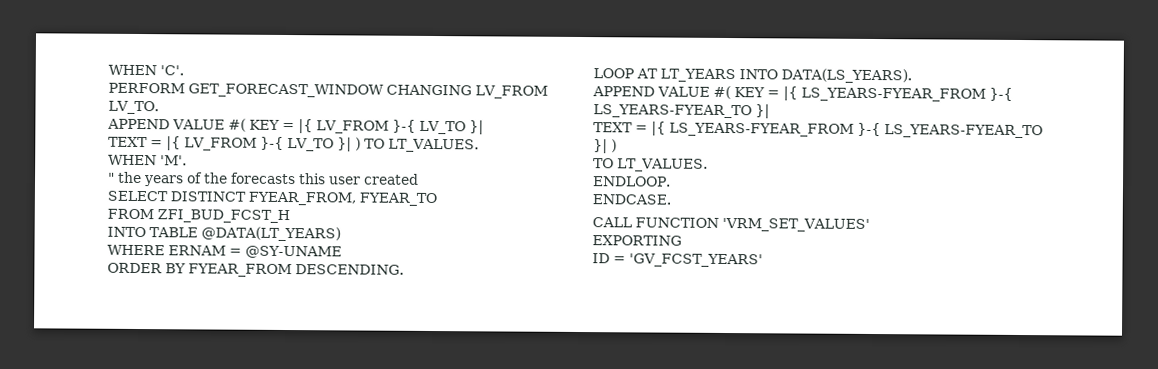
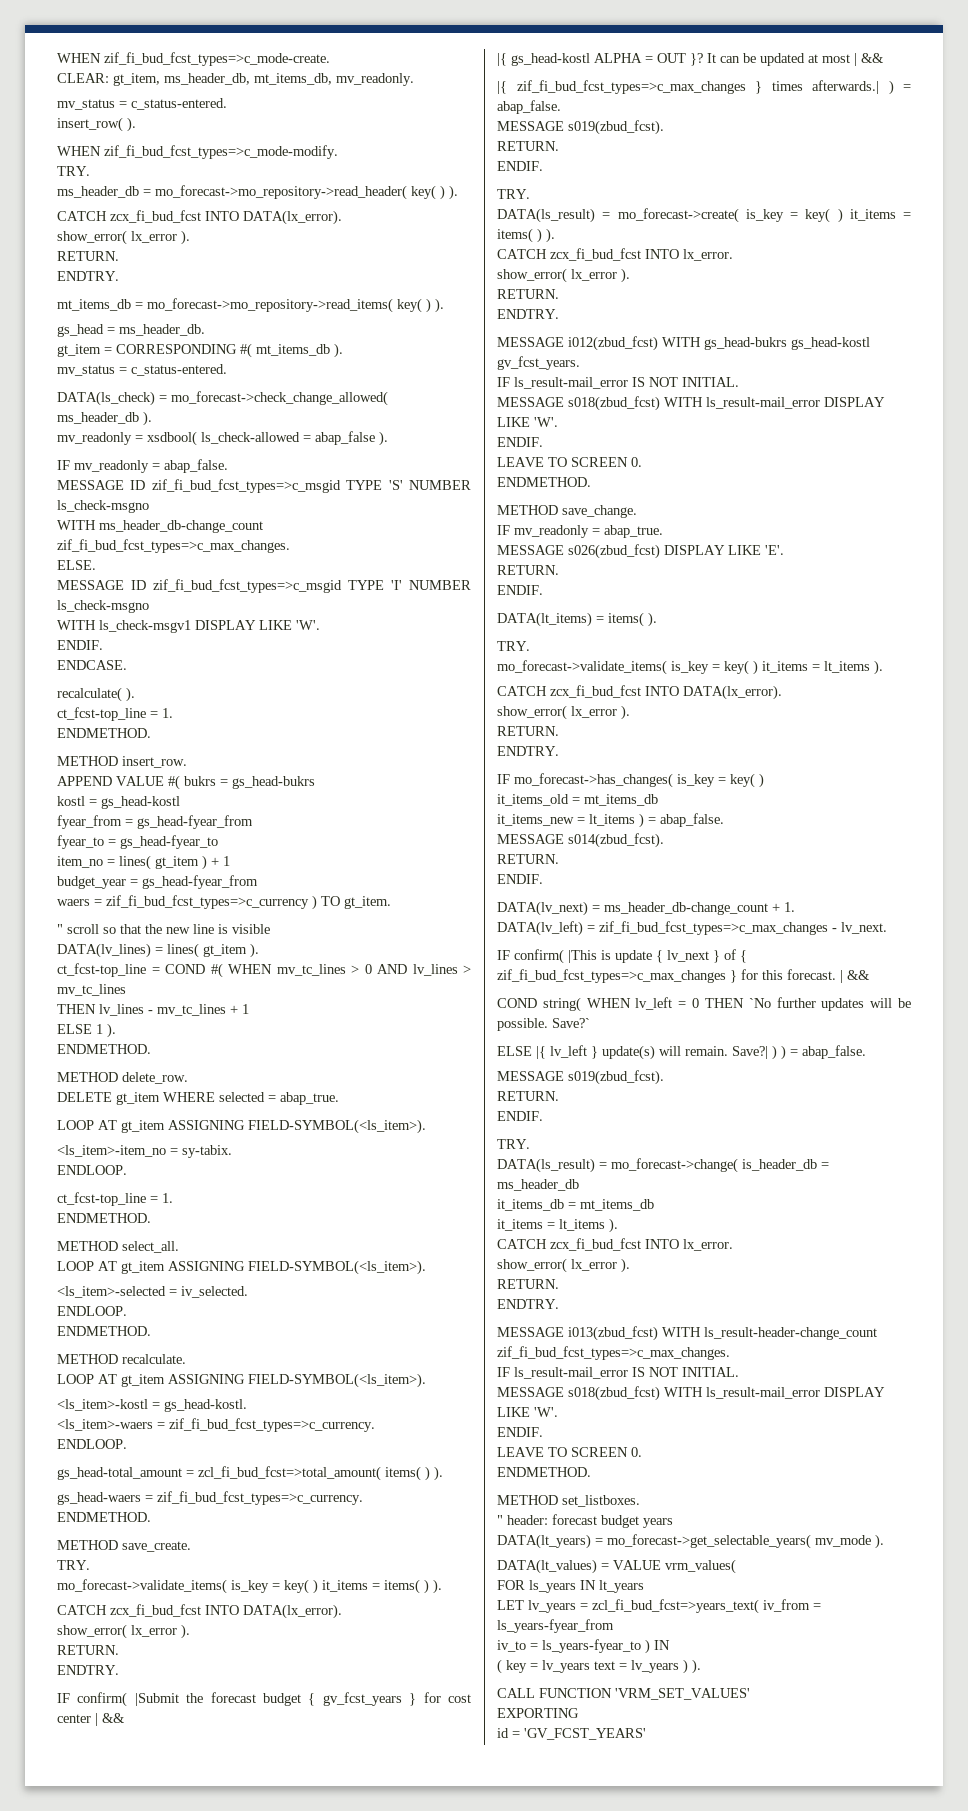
[108,64,184,76] [108,82,548,99] [108,100,159,115] [107,118,484,135] [108,136,479,153] [108,154,187,166] [108,171,419,187] [107,190,437,207] [107,208,290,224] [107,226,341,242] [107,244,342,259] [107,262,404,278] [593,68,912,84] [592,85,1013,102] [593,104,770,119] [593,121,1043,139] [593,139,617,154] [593,158,708,172] [592,176,671,187] [592,194,671,205] WHEN 'C'. // PERFORM GET_FORECAST_WINDOW CHANGING LV_FROM LV_TO. // APPEND VALUE #( KEY = |{ LV_FROM }-{ LV_TO }| // TEXT = |{ LV_FROM }-{ LV_TO }| ) TO LT_VALUES. // WHEN 'M'. // " the years of the forecasts this user created // SELECT DISTINCT FYEAR_FROM, FYEAR_TO // FROM ZFI_BUD_FCST_H // INTO TABLE @DATA(LT_YEARS) // WHERE ERNAM = @SY-UNAME // ORDER BY FYEAR_FROM DESCENDING. // LOOP AT LT_YEARS INTO DATA(LS_YEARS). // APPEND VALUE #( KEY = |{ LS_YEARS-FYEAR_FROM }-{ LS_YEARS-FYEAR_TO }| // TEXT = |{ LS_YEARS-FYEAR_FROM }-{ LS_YEARS-FYEAR_TO }| ) // TO LT_VALUES. // ENDLOOP. // ENDCASE. -> [57,52,330,66] [57,73,414,86] [57,98,227,110] [57,117,136,132] [57,145,338,159] [57,166,90,176] [57,185,458,200] [57,210,342,225] [57,230,190,245] [57,251,119,261] [57,271,119,281] [57,298,444,313] [57,324,205,337] [57,343,343,358] [57,364,227,376] [57,391,388,406] [57,411,152,426] [57,431,388,446] [57,459,228,473] [57,479,471,493] [57,500,149,513] [57,520,263,533] [57,539,290,553] [57,560,96,570] [57,579,471,593] [57,600,149,613] [57,620,320,633] [57,640,103,650] [57,660,127,670] [57,687,135,702] [57,707,173,721] [57,728,151,738] [57,756,187,768] [57,775,315,790] [57,796,180,809] [57,815,253,829] [57,835,218,849] [57,855,230,870] [57,875,258,889] [57,895,391,910] [57,924,270,934] [57,943,259,958] [57,963,471,978] [57,984,126,996] [57,1004,249,1016] [57,1023,116,1038] [57,1044,151,1054] [57,1072,188,1084] [57,1092,339,1105] [57,1119,426,1134] [57,1145,232,1158] [57,1165,127,1175] [57,1192,173,1206] [57,1213,151,1223] [57,1241,179,1253] [57,1260,426,1275] [57,1286,248,1298] [57,1306,127,1316] [57,1326,151,1336] [57,1354,186,1364] [57,1373,426,1388] [57,1399,247,1412] [57,1418,375,1432] [57,1439,127,1449] [57,1466,443,1481] [57,1491,363,1505] [57,1512,151,1522] [57,1540,191,1552] [57,1560,90,1570] [57,1579,442,1594] [57,1604,342,1619] [57,1624,190,1639] [57,1645,119,1655] [57,1665,119,1675] [57,1692,471,1707] [57,1713,125,1726] [497,53,884,66] [497,80,911,95] [497,100,561,114] [497,120,664,135] [497,141,559,151] [497,161,543,171] [497,189,530,199] [497,208,911,223] [497,228,555,243] [497,248,733,261] [497,268,630,283] [497,289,559,299] [497,309,559,319] [497,336,870,351] [497,356,580,370] [497,377,739,389] [497,396,885,411] [497,417,558,427] [497,437,543,447] [497,457,642,467] [497,477,591,487] [497,505,637,518] [497,525,663,538] [497,544,784,559] [497,565,559,575] [497,585,543,595] [497,612,657,627] [497,641,530,651] [497,660,883,675] [497,685,782,700] [497,705,630,720] [497,726,559,736] [497,746,559,756] [497,773,764,788] [497,794,658,806] [497,813,724,828] [497,833,664,848] [497,854,559,864] [497,874,543,884] [497,901,795,916] [497,921,887,936] [497,949,747,964] [497,969,870,983] [497,997,911,1012] [497,1018,590,1031] [497,1045,866,1060] [497,1070,664,1085] [497,1091,559,1101] [497,1111,543,1121] [497,1139,530,1149] [497,1158,829,1173] [497,1179,579,1191] [497,1199,654,1211] [497,1218,618,1233] [497,1238,733,1251] [497,1258,630,1273] [497,1279,559,1289] [497,1299,559,1309] [497,1326,877,1341] [497,1346,730,1360] [497,1367,739,1379] [497,1386,885,1401] [497,1407,558,1417] [497,1427,543,1437] [497,1447,642,1457] [497,1467,591,1477] [497,1495,640,1507] [497,1514,673,1528] [497,1534,884,1549] [497,1559,736,1574] [497,1580,644,1593] [497,1599,821,1614] [497,1619,614,1633] [497,1639,670,1654] [497,1659,701,1674] WHEN zif_fi_bud_fcst_types=>c_mode-create. // CLEAR: gt_item, ms_header_db, mt_items_db, mv_readonly. // mv_status = c_status-entered. // insert_row( ). // WHEN zif_fi_bud_fcst_types=>c_mode-modify. // TRY. // ms_header_db = mo_forecast->mo_repository->read_header( key( ) ). // CATCH zcx_fi_bud_fcst INTO DATA(lx_error). // show_error( lx_error ). // RETURN. // ENDTRY. // mt_items_db = mo_forecast->mo_repository->read_items( key( ) ). // gs_head = ms_header_db. // gt_item = CORRESPONDING #( mt_items_db ). // mv_status = c_status-entered. // DATA(ls_check) = mo_forecast->check_change_allowed( ms_header_db ). // mv_readonly = xsdbool( ls_check-allowed = abap_false ). // IF mv_readonly = abap_false. // MESSAGE ID zif_fi_bud_fcst_types=>c_msgid TYPE 'S' NUMBER ls_check-msgno // WITH ms_header_db-change_count zif_fi_bud_fcst_types=>c_max_changes. // ELSE. // MESSAGE ID zif_fi_bud_fcst_types=>c_msgid TYPE 'I' NUMBER ls_check-msgno // WITH ls_check-msgv1 DISPLAY LIKE 'W'. // ENDIF. // ENDCASE. // recalculate( ). // ct_fcst-top_line = 1. // ENDMETHOD. // METHOD insert_row. // APPEND VALUE #( bukrs = gs_head-bukrs // kostl = gs_head-kostl // fyear_from = gs_head-fyear_from // fyear_to = gs_head-fyear_to // item_no = lines( gt_item ) + 1 // budget_year = gs_head-fyear_from // waers = zif_fi_bud_fcst_types=>c_currency ) TO gt_item. // " scroll so that the new line is visible // DATA(lv_lines) = lines( gt_item ). // ct_fcst-top_line = COND #( WHEN mv_tc_lines > 0 AND lv_lines > mv_tc_lines // THEN lv_lines - mv_tc_lines + 1 // ELSE 1 ). // ENDMETHOD. // METHOD delete_row. // DELETE gt_item WHERE selected = abap_true. // LOOP AT gt_item ASSIGNING FIELD-SYMBOL(<ls_item>). // <ls_item>-item_no = sy-tabix. // ENDLOOP. // ct_fcst-top_line = 1. // ENDMETHOD. // METHOD select_all. // LOOP AT gt_item ASSIGNING FIELD-SYMBOL(<ls_item>). // <ls_item>-selected = iv_selected. // ENDLOOP. // ENDMETHOD. // METHOD recalculate. // LOOP AT gt_item ASSIGNING FIELD-SYMBOL(<ls_item>). // <ls_item>-kostl = gs_head-kostl. // <ls_item>-waers = zif_fi_bud_fcst_types=>c_currency. // ENDLOOP. // gs_head-total_amount = zcl_fi_bud_fcst=>total_amount( items( ) ). // gs_head-waers = zif_fi_bud_fcst_types=>c_currency. // ENDMETHOD. // METHOD save_create. // TRY. // mo_forecast->validate_items( is_key = key( ) it_items = items( ) ). // CATCH zcx_fi_bud_fcst INTO DATA(lx_error). // show_error( lx_error ). // RETURN. // ENDTRY. // IF confirm( |Submit the forecast budget { gv_fcst_years } for cost center | && // |{ gs_head-kostl ALPHA = OUT }? It can be updated at most | && // |{ zif_fi_bud_fcst_types=>c_max_changes } times afterwards.| ) = abap_false. // MESSAGE s019(zbud_fcst). // RETURN. // ENDIF. // TRY. // DATA(ls_result) = mo_forecast->create( is_key = key( ) it_items = items( ) ). // CATCH zcx_fi_bud_fcst INTO lx_error. // show_error( lx_error ). // RETURN. // ENDTRY. // MESSAGE i012(zbud_fcst) WITH gs_head-bukrs gs_head-kostl gv_fcst_years. // IF ls_result-mail_error IS NOT INITIAL. // MESSAGE s018(zbud_fcst) WITH ls_result-mail_error DISPLAY LIKE 'W'. // ENDIF. // LEAVE TO SCREEN 0. // ENDMETHOD. // METHOD save_change. // IF mv_readonly = abap_true. // MESSAGE s026(zbud_fcst) DISPLAY LIKE 'E'. // RETURN. // ENDIF. // DATA(lt_items) = items( ). // TRY. // mo_forecast->validate_items( is_key = key( ) it_items = lt_items ). // CATCH zcx_fi_bud_fcst INTO DATA(lx_error). // show_error( lx_error ). // RETURN. // ENDTRY. // IF mo_forecast->has_changes( is_key = key( ) // it_items_old = mt_items_db // it_items_new = lt_items ) = abap_false. // MESSAGE s014(zbud_fcst). // RETURN. // ENDIF. // DATA(lv_next) = ms_header_db-change_count + 1. // DATA(lv_left) = zif_fi_bud_fcst_types=>c_max_changes - lv_next. // IF confirm( |This is update { lv_next } of { zif_fi_bud_fcst_types=>c_max_changes } for this forecast. | && // COND string( WHEN lv_left = 0 THEN `No further updates will be possible. Save?` // ELSE |{ lv_left } update(s) will remain. Save?| ) ) = abap_false. // MESSAGE s019(zbud_fcst). // RETURN. // ENDIF. // TRY. // DATA(ls_result) = mo_forecast->change( is_header_db = ms_header_db // it_items_db = mt_items_db // it_items = lt_items ). // CATCH zcx_fi_bud_fcst INTO lx_error. // show_error( lx_error ). // RETURN. // ENDTRY. // MESSAGE i013(zbud_fcst) WITH ls_result-header-change_count zif_fi_bud_fcst_types=>c_max_changes. // IF ls_result-mail_error IS NOT INITIAL. // MESSAGE s018(zbud_fcst) WITH ls_result-mail_error DISPLAY LIKE 'W'. // ENDIF. // LEAVE TO SCREEN 0. // ENDMETHOD. // METHOD set_listboxes. // " header: forecast budget years // DATA(lt_years) = mo_forecast->get_selectable_years( mv_mode ). // DATA(lt_values) = VALUE vrm_values( // FOR ls_years IN lt_years // LET lv_years = zcl_fi_bud_fcst=>years_text( iv_from = ls_years-fyear_from // iv_to = ls_years-fyear_to ) IN // ( key = lv_years text = lv_years ) ).
[592,253,610,264] ID -> [497,1728,509,1738] id

